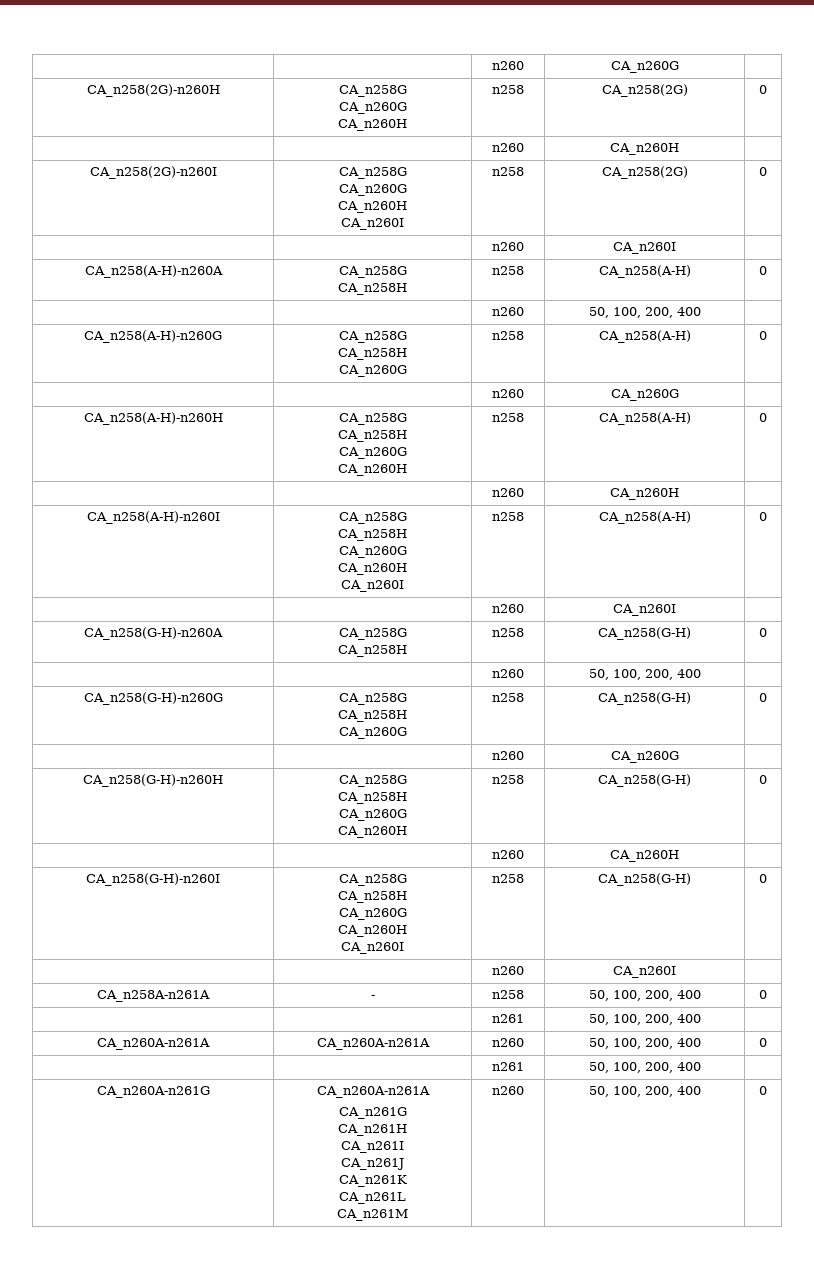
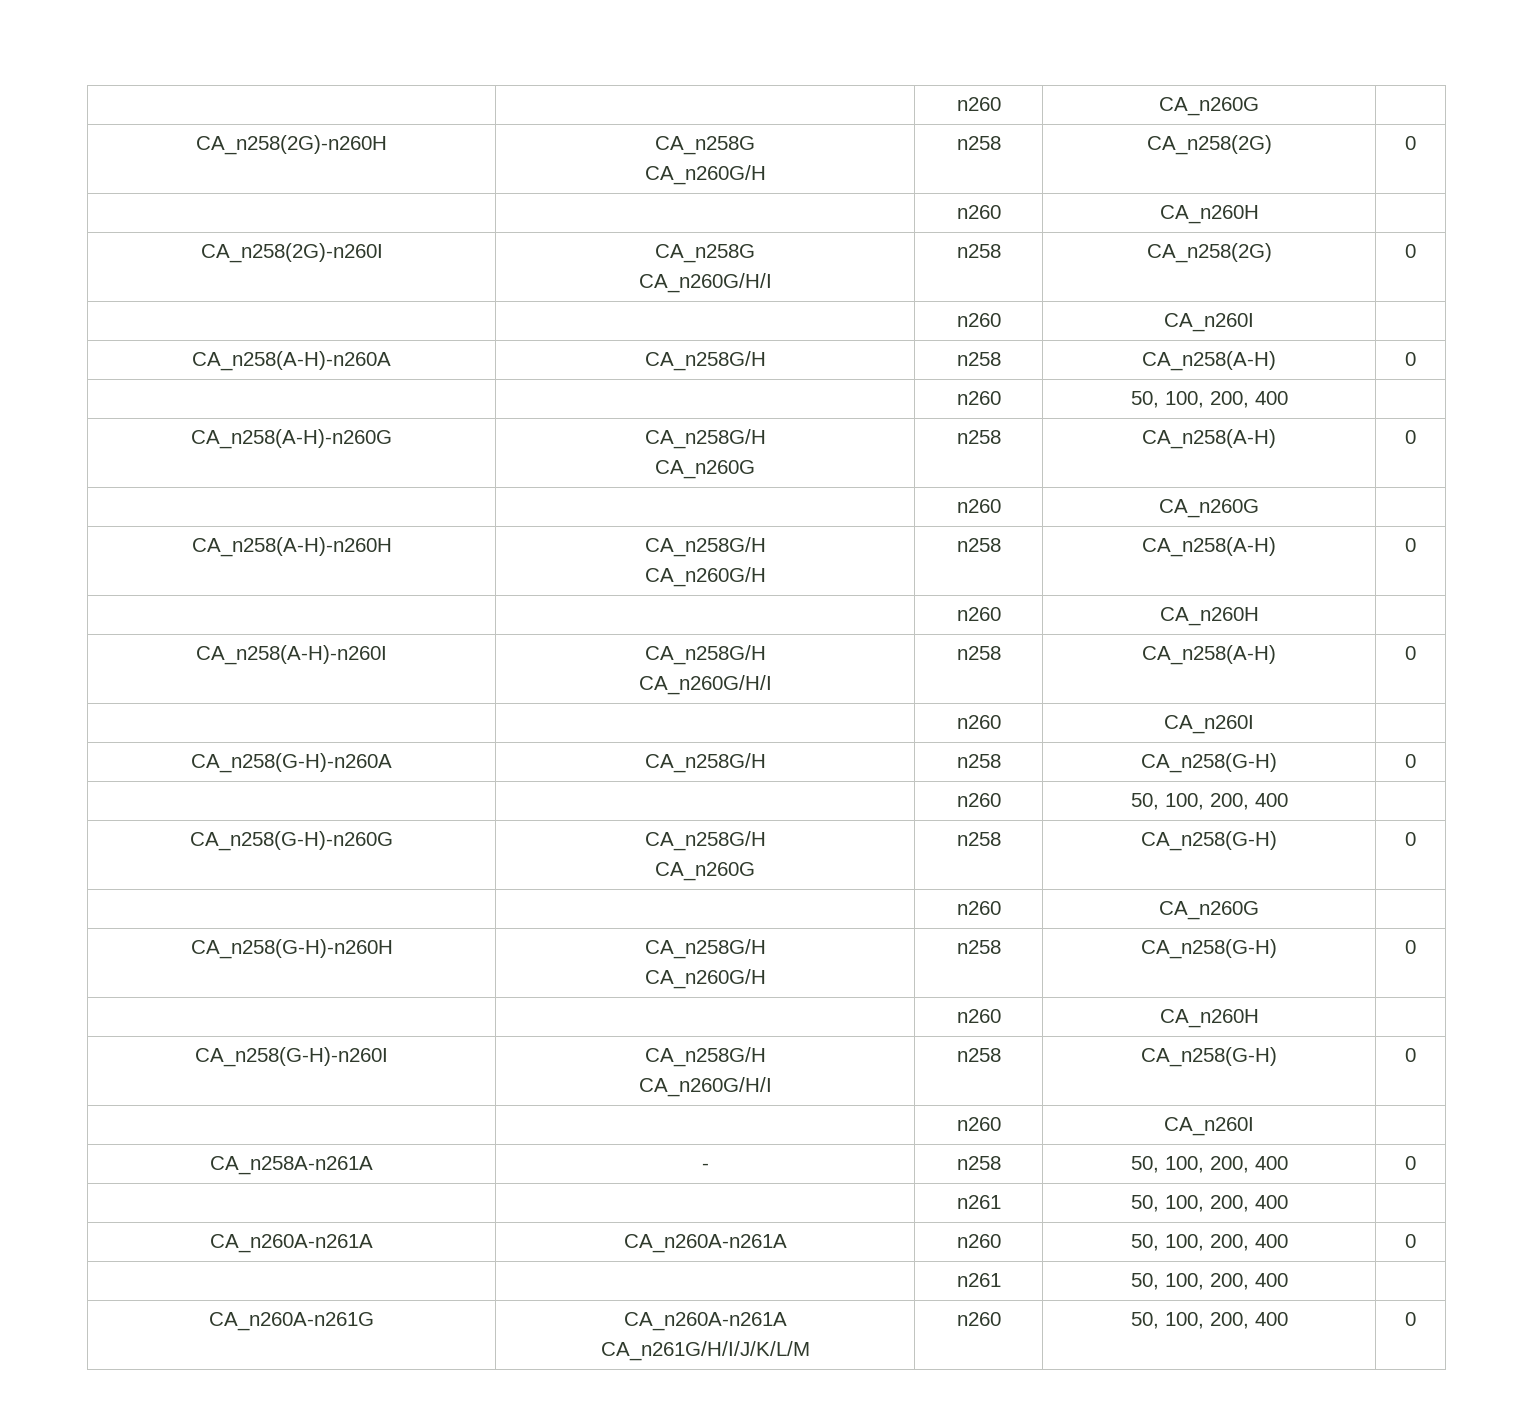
[338,102,407,114] [338,119,407,131] CA_n260G // CA_n260H -> [644,165,766,185] CA_n260G/H
[338,184,407,196] [338,201,407,213] [341,218,404,230] CA_n260G // CA_n260H // CA_n260I -> [638,273,772,293] CA_n260G/H/I
[338,266,407,278] [338,283,407,295] CA_n258G // CA_n258H -> [644,351,766,371] CA_n258G/H
[338,331,407,343] [338,348,407,360] CA_n258G // CA_n258H -> [644,429,766,449] CA_n258G/H
[338,413,407,425] [338,430,407,442] [338,447,407,459] [338,464,407,476] CA_n258G // CA_n258H // CA_n260G // CA_n260H -> [644,537,766,557] [644,567,766,587] CA_n258G/H // CA_n260G/H
[338,512,407,524] [338,529,407,541] [338,546,407,558] [338,563,407,575] [341,580,404,592] CA_n258G // CA_n258H // CA_n260G // CA_n260H // CA_n260I -> [644,645,766,665] [638,675,772,695] CA_n258G/H // CA_n260G/H/I
[338,628,407,640] [338,645,407,657] CA_n258G // CA_n258H -> [644,753,766,773] CA_n258G/H
[338,693,407,705] [338,710,407,722] CA_n258G // CA_n258H -> [644,831,766,851] CA_n258G/H
[338,775,407,787] [338,792,407,804] [338,809,407,821] [338,826,407,838] CA_n258G // CA_n258H // CA_n260G // CA_n260H -> [644,939,766,959] [644,969,766,989] CA_n258G/H // CA_n260G/H
[338,874,407,886] [338,891,407,903] [338,908,407,920] [338,925,407,937] [341,942,404,954] CA_n258G // CA_n258H // CA_n260G // CA_n260H // CA_n260I -> [644,1047,766,1067] [638,1077,772,1097] CA_n258G/H // CA_n260G/H/I
[338,1107,407,1119] [338,1124,407,1136] [341,1141,404,1153] [341,1158,404,1170] [338,1175,407,1187] [339,1192,406,1204] [337,1209,408,1221] CA_n261G // CA_n261H // CA_n261I // CA_n261J // CA_n261K // CA_n261L // CA_n261M -> [600,1341,810,1361] CA_n261G/H/I/J/K/L/M

